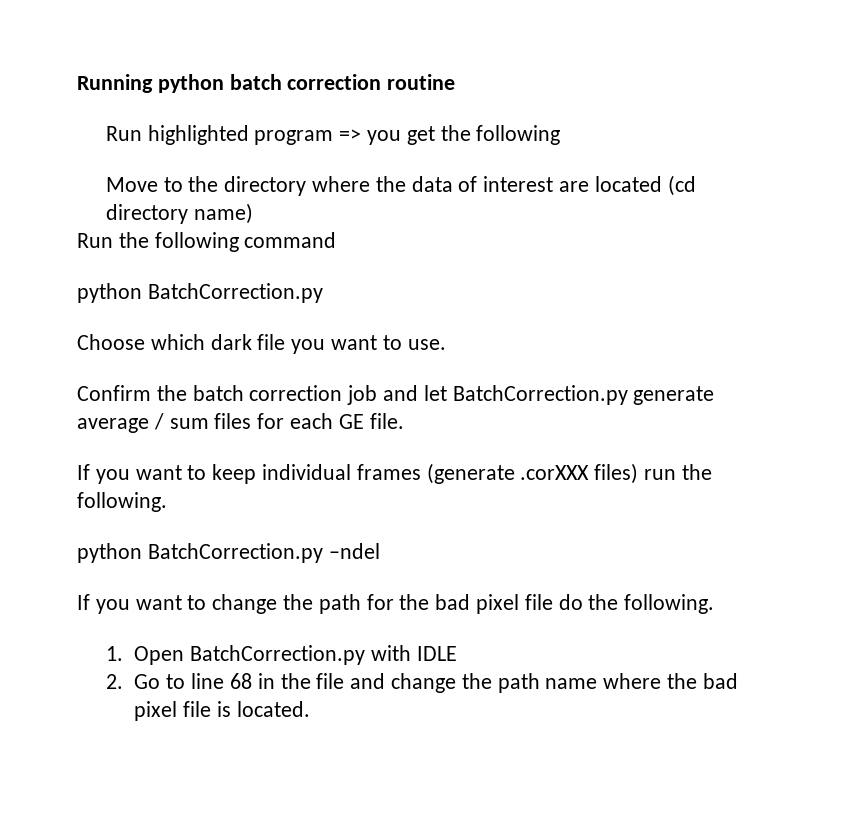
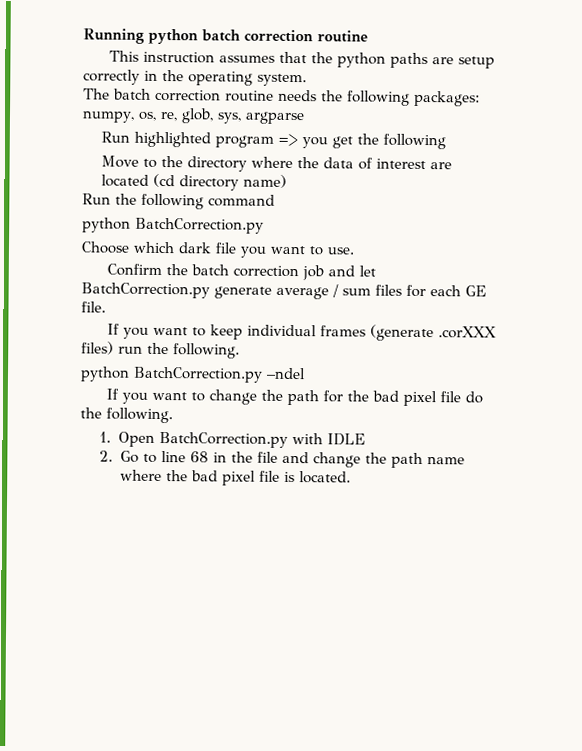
(456, 82) none -> [109,50,496,69] [83,69,307,87] [83,88,480,107] [82,108,305,125] // This instruction assumes that the python paths are setup correctly in the operating system. // The batch correction routine needs the following packages: numpy, os, re, glob, sys, argparse

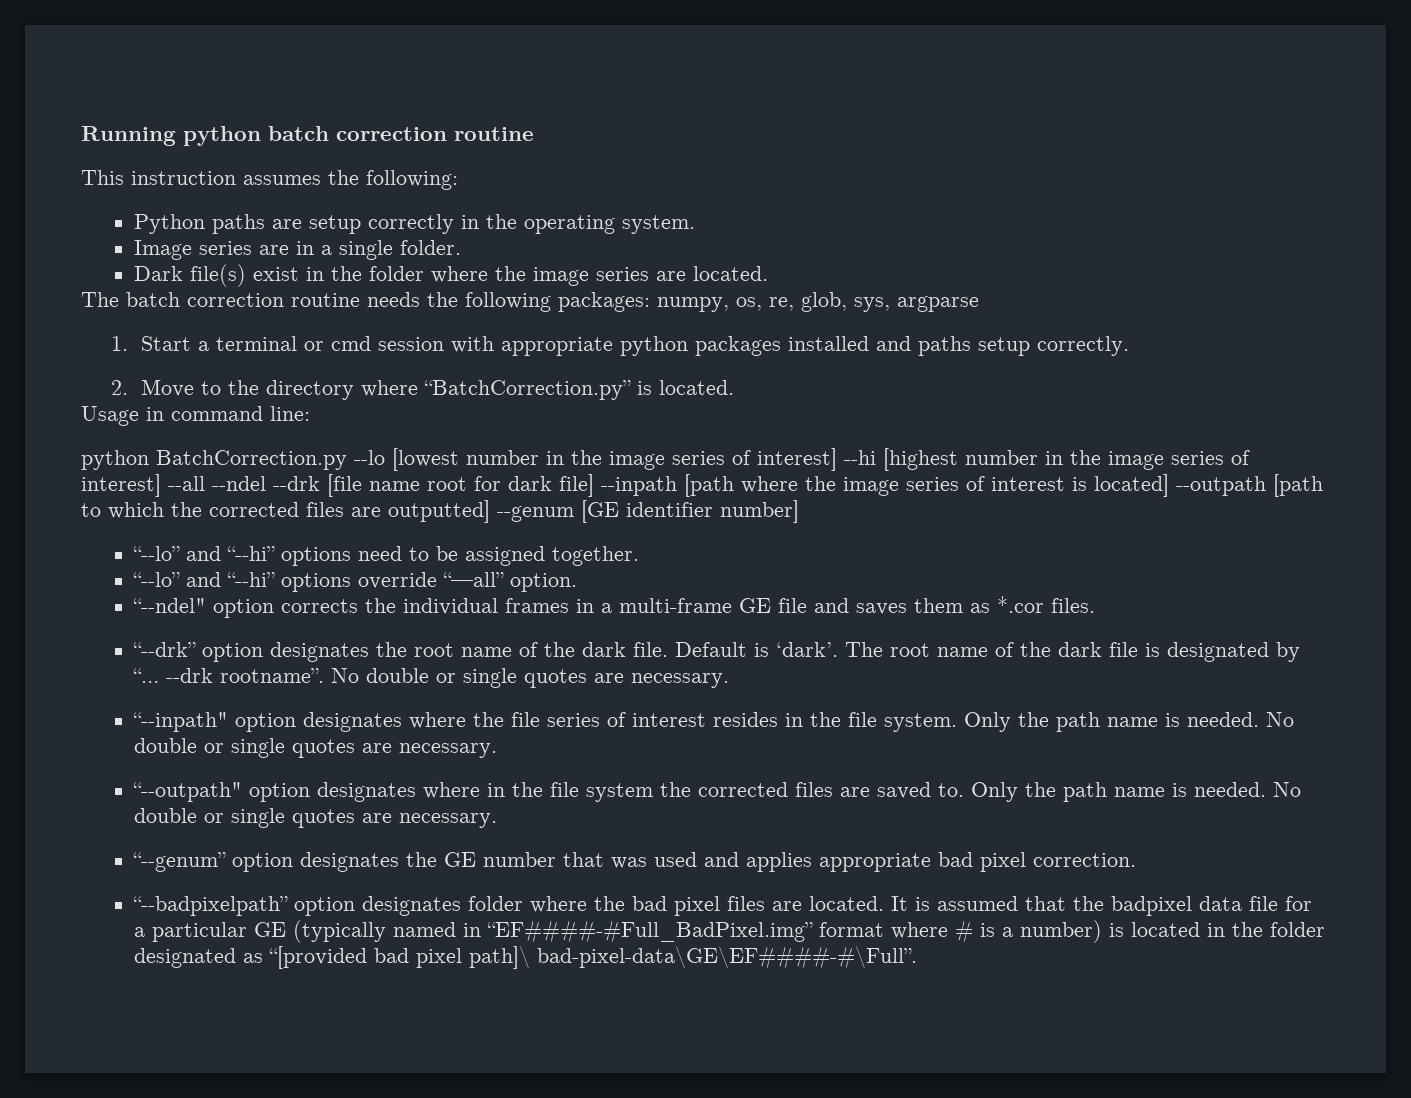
[279,51,387,68] that the python -> [328,170,458,190] [134,214,206,234] the following: // Python
(307, 80) none -> [134,240,462,260] [134,264,769,287] // Image series are in a single folder. // Dark file(s) exist in the folder where the image series are located.
[101,131,447,150] Run highlighted program => you get the following // -> [110,336,1129,356] [110,380,128,395] 1. Start a terminal or cmd session with appropriate python packages installed and paths setup correctly. // 2.
[297,157,453,170] [101,173,288,191] [82,193,204,210] the data of interest are located (cd directory name) // Run the following -> [423,380,734,400] [81,406,164,426] “BatchCorrection.py” is located. // Usage in
[82,217,264,234] [81,241,354,258] [107,263,377,281] [81,282,486,300] [81,301,106,313] [107,323,498,342] [81,341,240,359] [80,366,306,383] [106,388,484,407] [80,407,173,424] [99,431,366,448] [99,450,465,469] [119,469,351,486] // python BatchCorrection.py // Choose which dark file you want to use. // Confirm the batch correction job and let BatchCorrection.py generate average / sum files for each GE file. // If you want to keep individual frames (generate .corXXX files) run the following. // python BatchCorrection.py –ndel // If you want to change the path for the bad pixel file do the following. // 1. Open BatchCorrection.py with IDLE // 2. Go to line 68 in the file and change the path name where the bad pixel file is located. -> [270,406,310,421] [81,448,1250,471] [81,474,1323,497] [81,500,799,523] [133,546,640,566] [133,572,578,592] [133,596,1096,618] [133,642,1301,662] [133,668,730,688] [133,712,1295,732] [134,738,498,758] [133,782,1302,802] [134,808,498,828] [133,852,1137,872] [133,896,1313,916] [134,920,1326,943] [134,946,918,969] line: // python BatchCorrection.py --lo [lowest number in the image series of interest] --hi [highest number in the image series of interest] --all --ndel --drk [file name root for dark file] --inpath [path where the image series of interest is located] --outpath [path to which the corrected files are outputted] --genum [GE identifier number] // “--lo” and “--hi” options need to be assigned together. // “--lo” and “--hi” options override “—all” option. // “--ndel" option corrects the individual frames in a multi-frame GE file and saves them as *.cor files. // “--drk” option designates the root name of the dark file. Default is ‘dark’. The root name of the dark file is designated by “… --drk rootname”. No double or single quotes are necessary. // “--inpath" option designates where the file series of interest resides in the file system. Only the path name is needed. No double or single quotes are necessary. // “--outpath" option designates where in the file system the corrected files are saved to. Only the path name is needed. No double or single quotes are necessary. // “--genum” option designates the GE number that was used and applies appropriate bad pixel correction. // “--badpixelpath” option designates folder where the bad pixel files are located. It is assumed that the badpixel data file for a particular GE (typically named in “EF####-#Full_BadPixel.img” format where # is a number) is located in the folder designated as “[provided bad pixel path]\ bad-pixel-data\GE\EF####-#\Full”.

